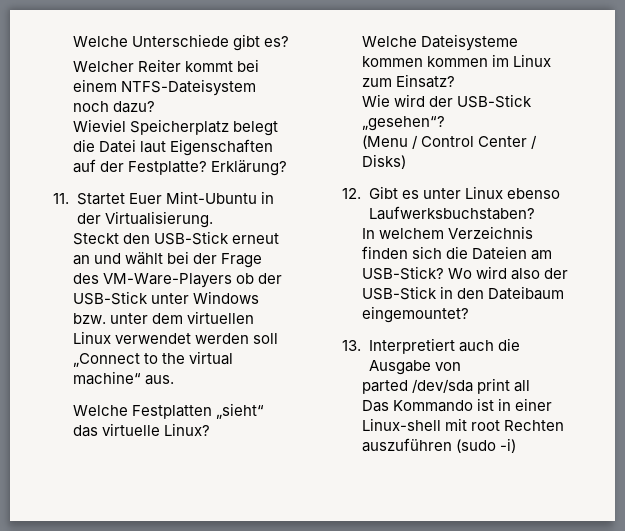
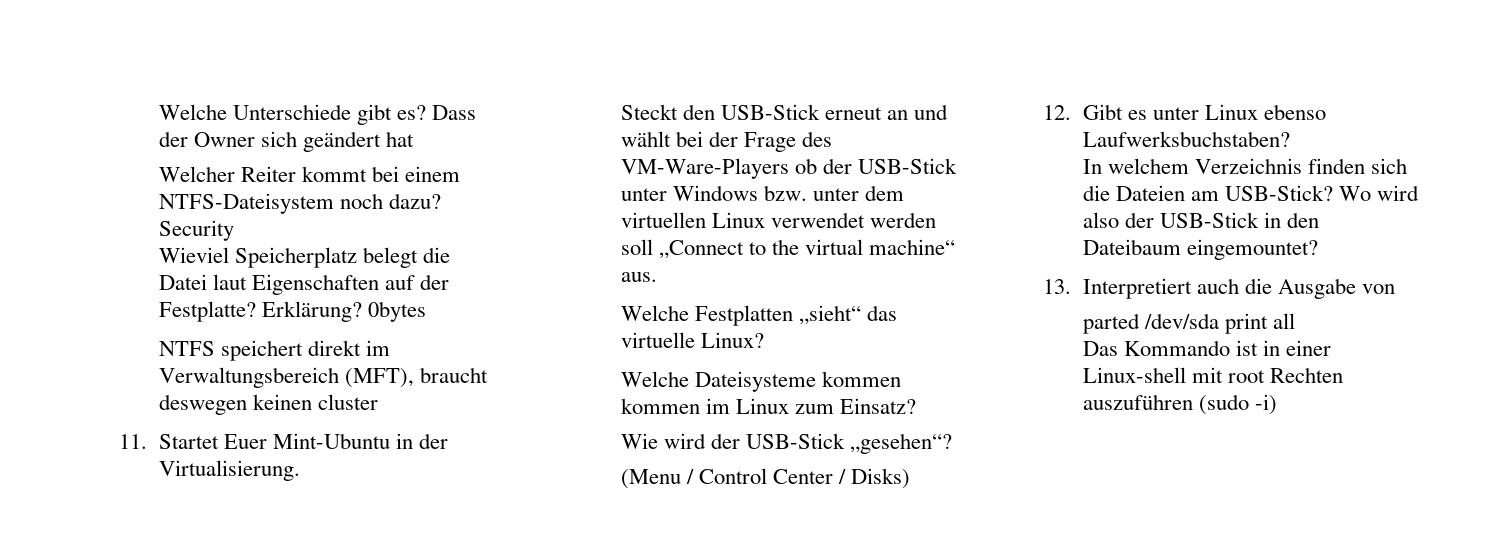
(289, 41) none -> [431,105,476,120] [158,131,414,152] Dass der Owner sich geändert hat
(155, 107) none -> [158,220,234,241] Security
(287, 168) none -> [367,301,426,322] [158,340,390,361] [158,367,488,388] [158,394,378,415] 0bytes // NTFS speichert direkt im Verwaltungsbereich (MFT), braucht deswegen keinen cluster

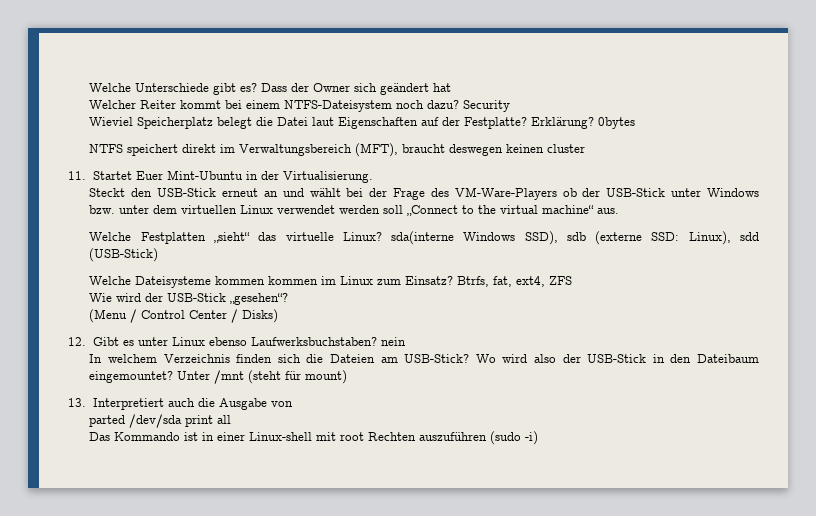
(764, 340) none -> [391,231,760,245] [89,248,159,262] sda(interne Windows SSD), sdb (externe SSD: Linux), sdd (USB-Stick)
(916, 406) none -> [457,276,573,287] Btrfs, fat, ext4, ZFS
(1290, 139) none -> [380,337,406,346] nein
(1318, 249) none -> [177,370,348,384] Unter /mnt (steht für mount)

